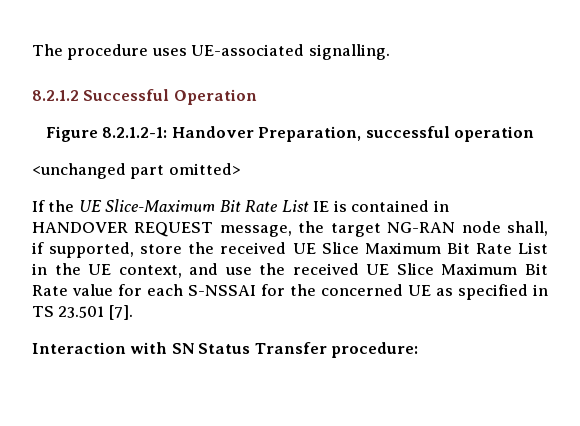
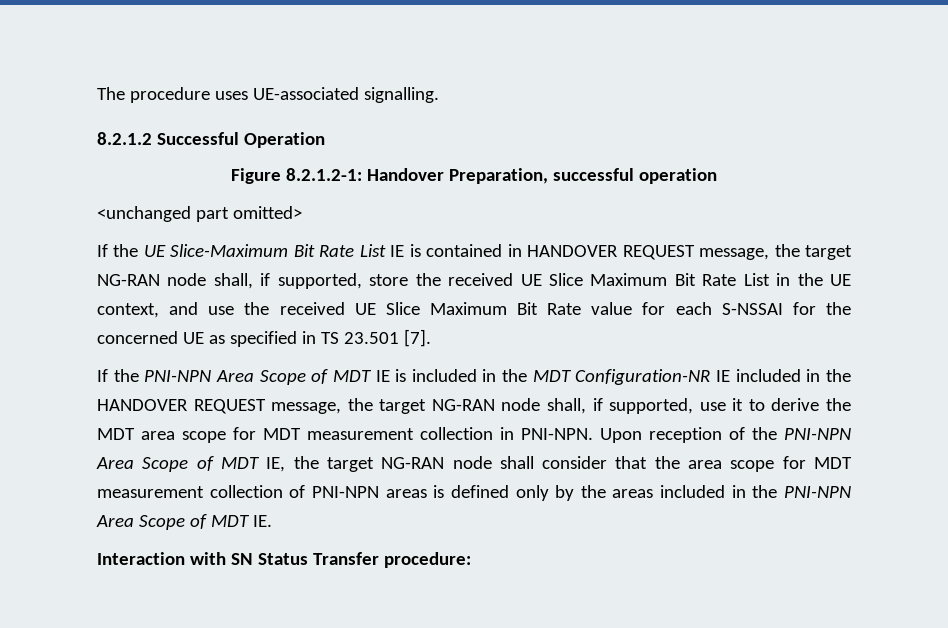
(133, 312) none -> [97,369,851,385] [97,398,851,414] [97,427,851,443] [96,456,852,472] [97,485,851,501] [96,514,272,530] // If the PNI-NPN Area Scope of MDT IE is included in the MDT Configuration-NR IE included in the HANDOVER REQUEST message, the target NG-RAN node shall, if supported, use it to derive the MDT area scope for MDT measurement collection in PNI-NPN. Upon reception of the PNI-NPN Area Scope of MDT IE, the target NG-RAN node shall consider that the area scope for MDT measurement collection of PNI-NPN areas is defined only by the areas included in the PNI-NPN Area Scope of MDT IE.

